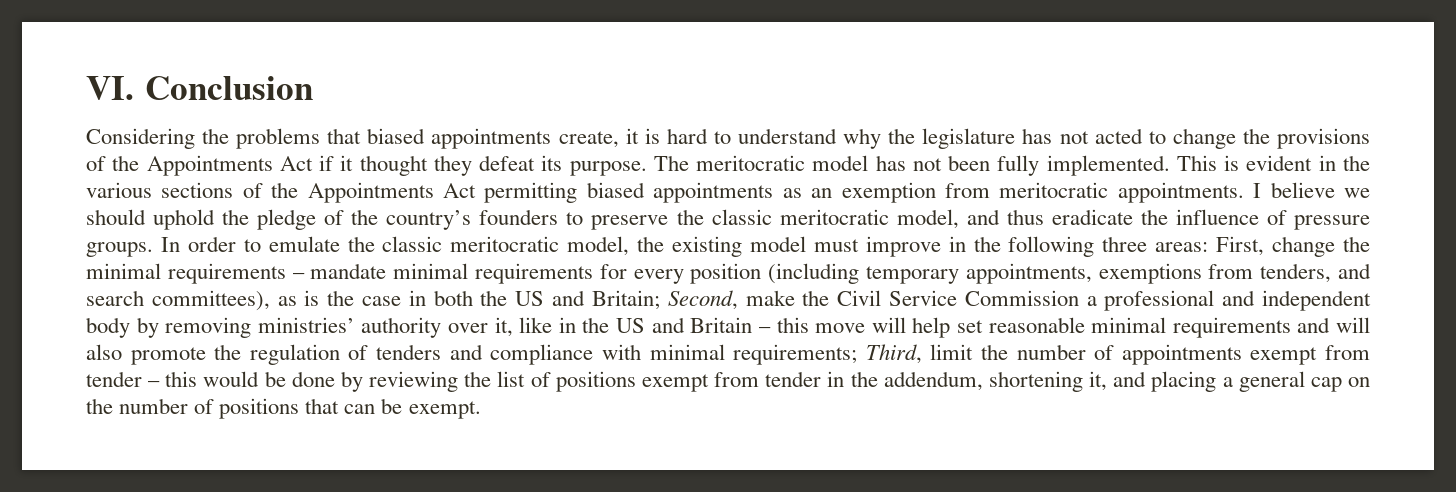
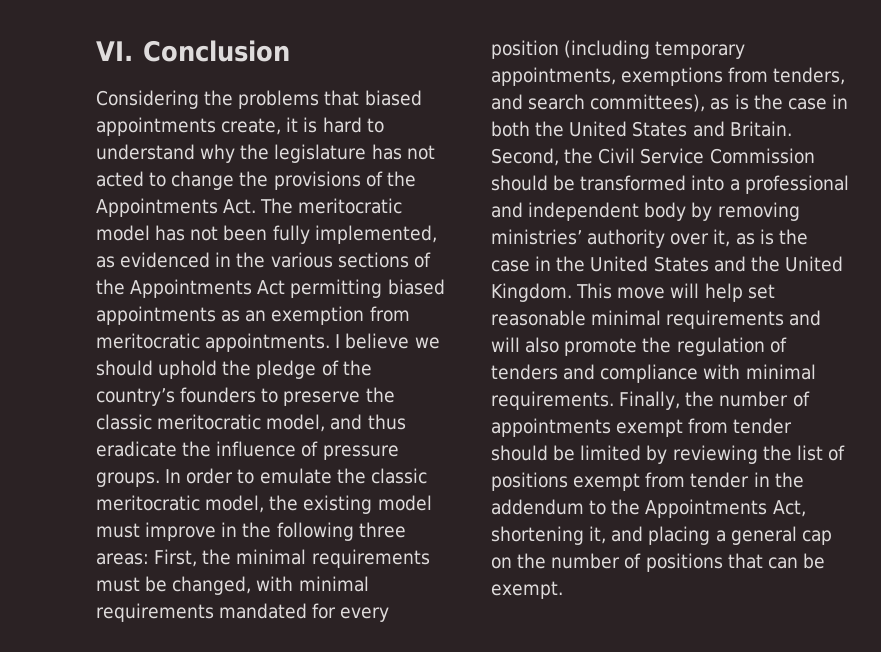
[279,155,647,176] Act if it thought they defeat its purpose. -> [223,199,257,214] Act.
[1046,155,1313,176] implemented. This is evident -> [314,225,437,244] [96,252,211,268] implemented, as evidenced
[1272,236,1336,257] change -> (198, 558) none
[292,263,593,284] – mandate minimal requirements -> [96,576,369,595] [96,603,308,622] must be changed, with minimal requirements mandated
[515,290,1079,310] US and Britain; Second, make the Civil Service Commission -> [569,121,792,137] [491,148,815,166] [491,175,725,191] United States and Britain. Second, the Civil Service Commission should be transformed into
[519,317,809,333] like in the US and Britain – this -> [735,229,808,245] [491,256,843,272] [491,283,613,302] as is the case in the United States and the United Kingdom. This
[733,344,974,365] requirements; Third, limit -> [491,391,681,410] requirements. Finally,
[148,371,335,387] – this would be done -> [491,445,642,461] should be limited
[883,371,983,391] addendum, -> [491,499,806,518] addendum to the Appointments Act,

